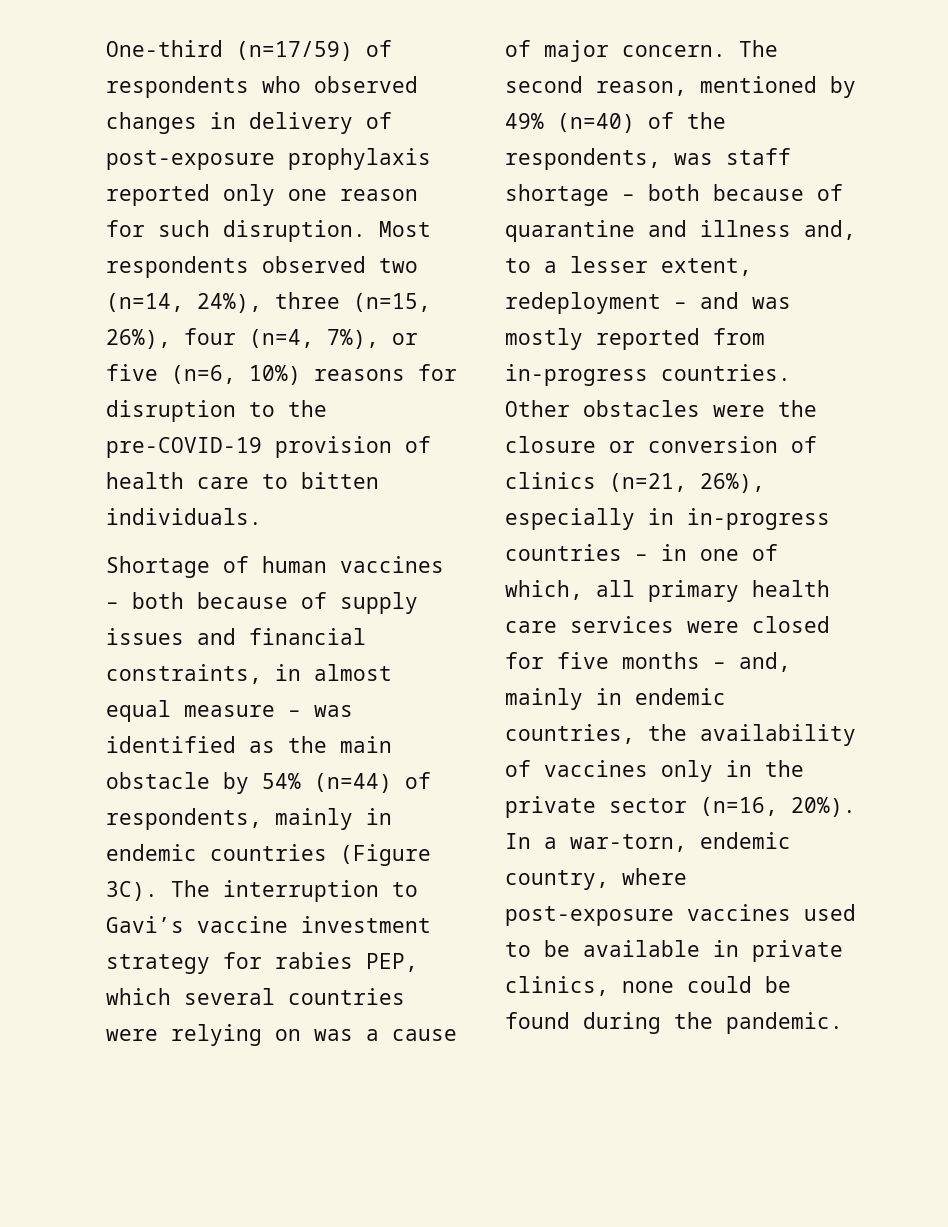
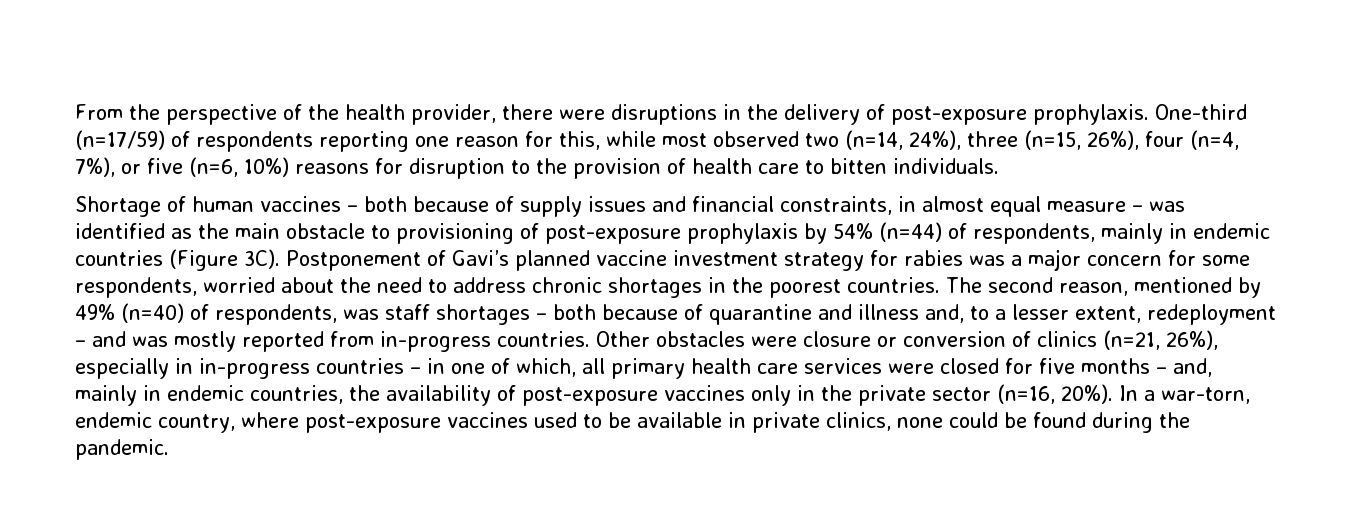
[106,40,392,61] [106,76,418,98] [106,112,392,134] [106,148,431,170] [106,184,418,206] [106,220,431,242] [106,256,249,278] One-third (n=17/59) of respondents who observed changes in delivery of post-exposure prophylaxis reported only one reason for such disruption. Most respondents -> [75,104,1247,125] [75,130,707,152] From the perspective of the health provider, there were disruptions in the delivery of post-exposure prophylaxis. One-third (n=17/59) of respondents reporting one reason for this, while most
[106,437,262,458] pre-COVID-19 -> (567, 166) none
(210, 780) none -> [371,223,798,244] to provisioning of post-exposure prophylaxis
[171,880,418,902] [106,916,184,933] The interruption to Gavi’s -> [286,250,590,271] Postponement of Gavi’s planned
[366,953,418,972] [106,988,405,1005] [106,1024,457,1046] [505,40,726,62] PEP, which several countries were relying on was a cause of major concern. -> [969,249,1250,271] [75,277,940,298] was a major concern for some respondents, worried about the need to address chronic shortages in the poorest countries.
[687,112,726,129] the -> (209, 312) none
[505,184,609,206] shortage -> [436,304,530,325] shortages
[778,400,817,417] the -> (797, 341) none
(531, 768) none -> [522,387,658,406] post-exposure

